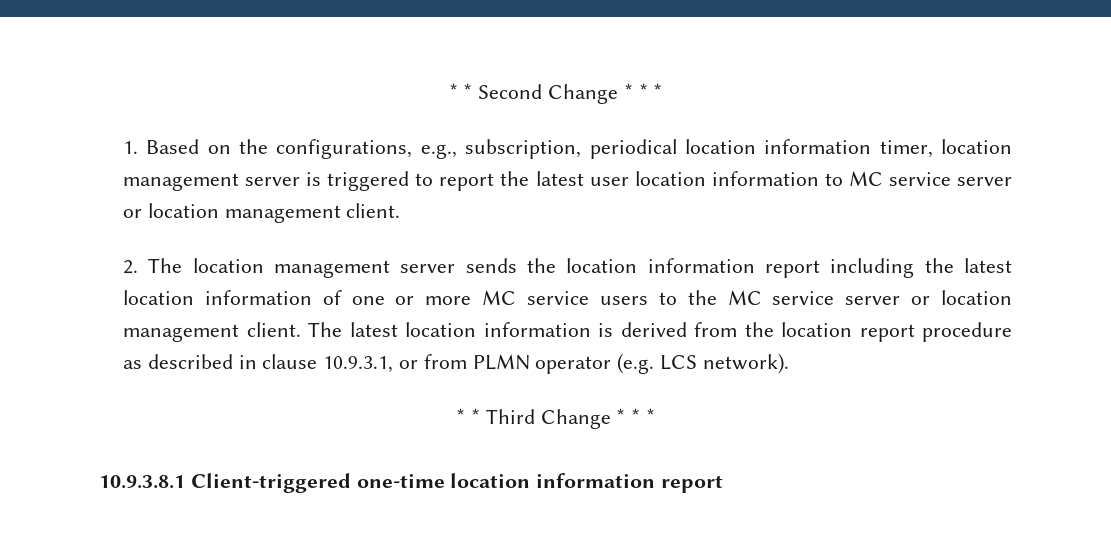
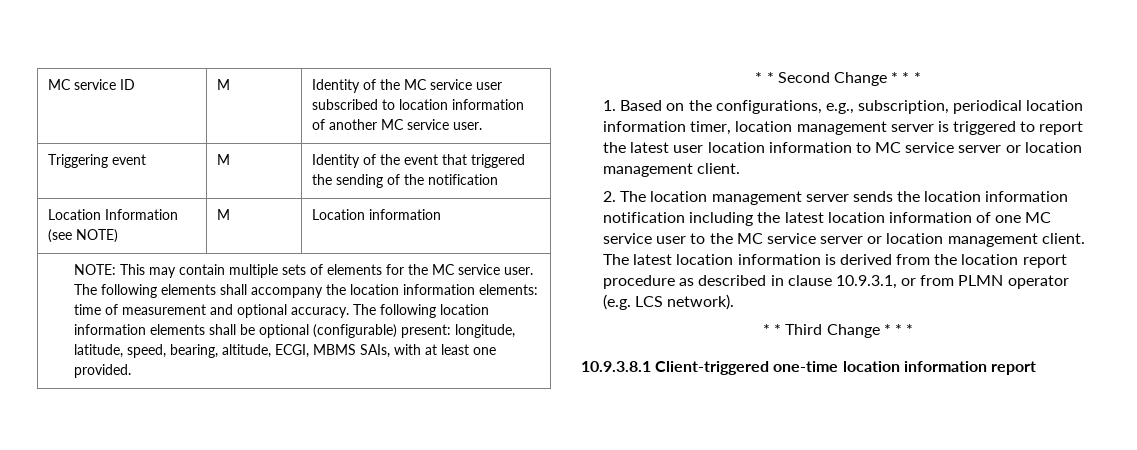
(448, 91) none -> [47,79,135,90] [216,79,230,90] [311,79,502,93] [311,99,524,110] [311,119,482,130] [47,154,146,168] [216,154,230,165] [311,154,525,168] [311,174,498,188] [47,209,178,220] [47,229,118,243] [216,209,230,220] [311,209,441,220] [73,264,533,278] [73,284,538,298] [73,304,489,318] [73,324,515,338] [73,344,496,358] [73,364,131,378] MC service ID | M | Identity of the MC service user subscribed to location information of another MC service user. // Triggering event | M | Identity of the event that triggered the sending of the notification // Location Information (see NOTE) | M | Location information // NOTE: This may contain multiple sets of elements for the MC service user. The following elements shall accompany the location information elements: time of measurement and optional accuracy. The following location information elements shall be optional (configurable) present: longitude, latitude, speed, bearing, altitude, ECGI, MBMS SAIs, with at least one provided. //
[765,260,821,278] report -> [602,212,685,223] notification
[395,290,648,305] or more MC service users -> [1025,212,1052,223] [602,233,687,244] MC service user

